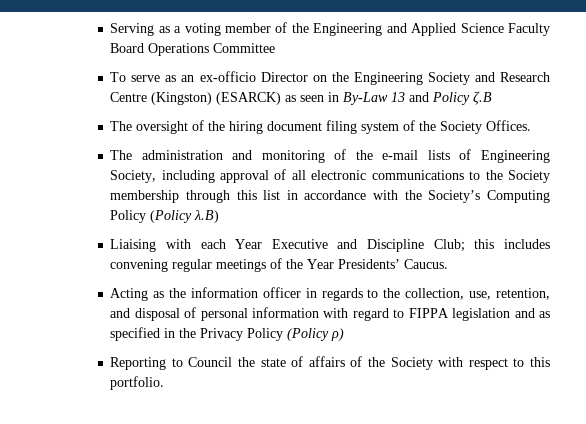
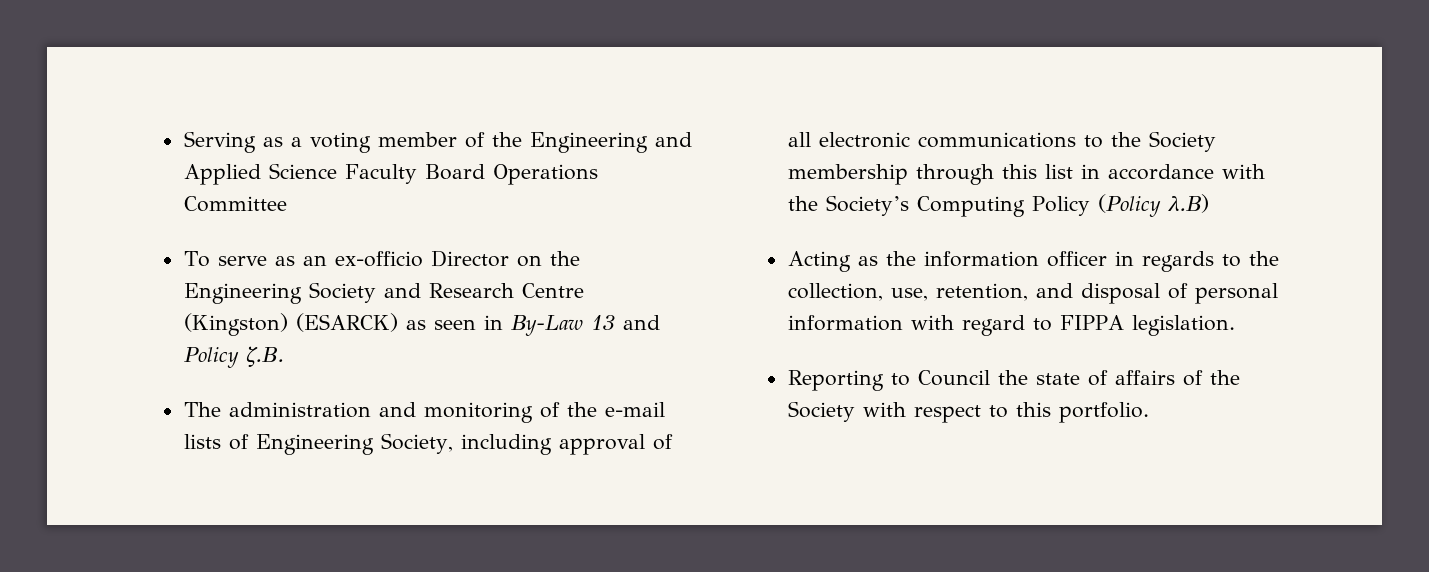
[473,91,493,105] [110,120,532,134] ζ.B // The oversight of the hiring document filing system of the Society Offices. -> [245,346,284,367] ζ.B.
[110,239,550,252] [110,258,449,272] // Liaising with each Year Executive and Discipline Club; this includes convening regular meetings of the Year Presidents’ Caucus. -> (1209, 203) none
[452,308,550,321] [110,327,345,341] legislation and as specified in the Privacy Policy (Policy ρ) -> [1131,315,1235,336] legislation.

